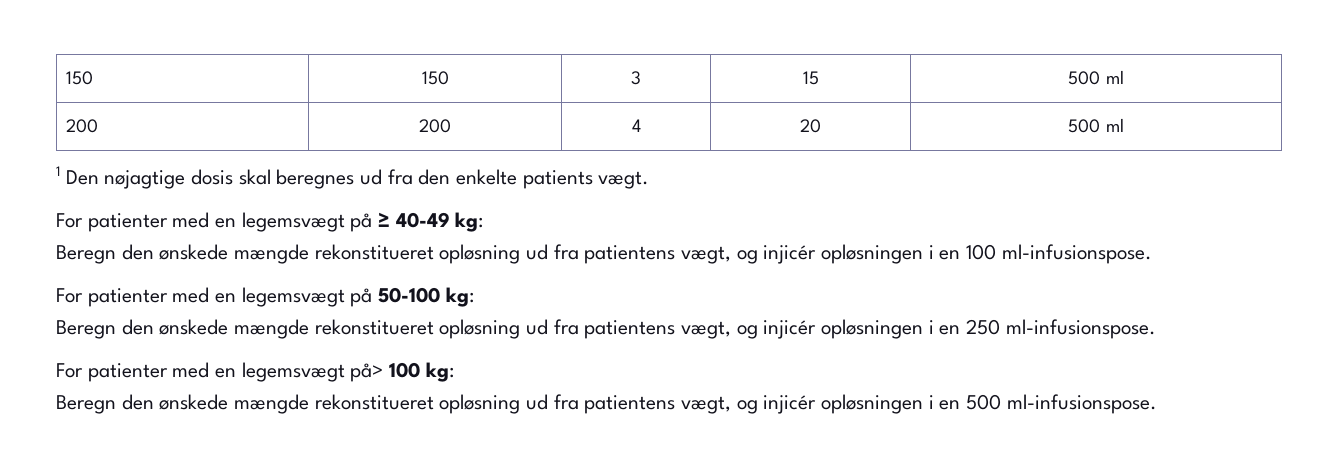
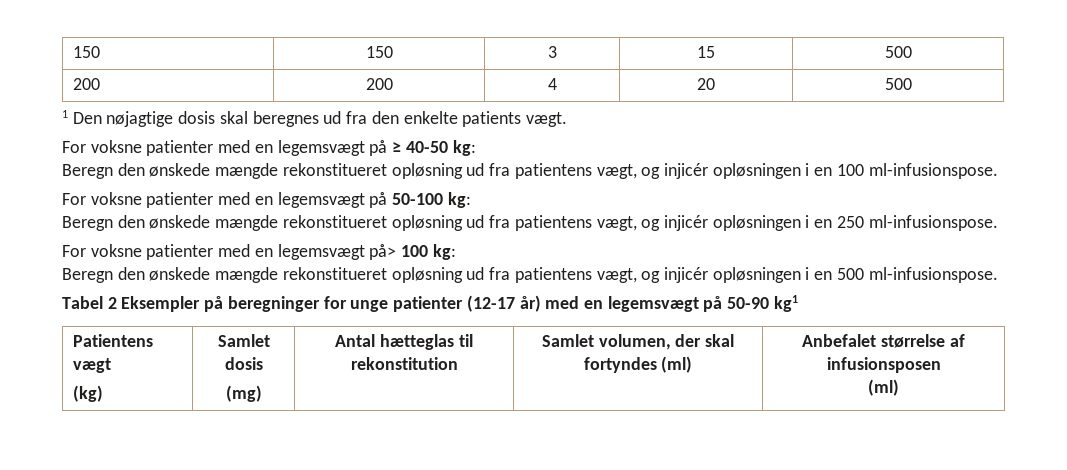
[1105,70,1124,84] ml -> (912, 52) none
[1105,118,1124,132] ml -> (912, 84) none
(83, 220) none -> [90,140,142,153] voksne
[395,212,450,228] 40-49 -> [405,141,448,153] 40-50
(83, 295) none -> [90,192,142,205] voksne
(83, 370) none -> [90,244,142,257] voksne
(1157, 404) none -> [62,295,798,312] [73,334,154,347] [73,358,112,373] [73,385,104,402] [217,334,270,347] [224,357,263,370] [225,385,262,402] [335,334,473,350] [350,357,458,370] [541,334,735,350] [583,356,693,373] [802,334,965,348] [826,357,941,373] [868,379,899,396] // Tabel 2 Eksempler på beregninger for unge patienter (12-17 år) med en legemsvægt på 50-90 kg1 // Patientens vægt // (kg) | Samlet dosis // (mg) | Antal hætteglas til rekonstitution | Samlet volumen, der skal fortyndes (ml) | Anbefalet størrelse af infusionsposen // (ml)

